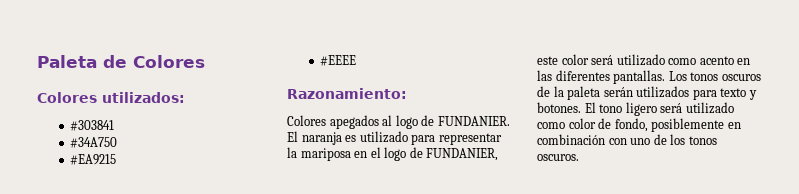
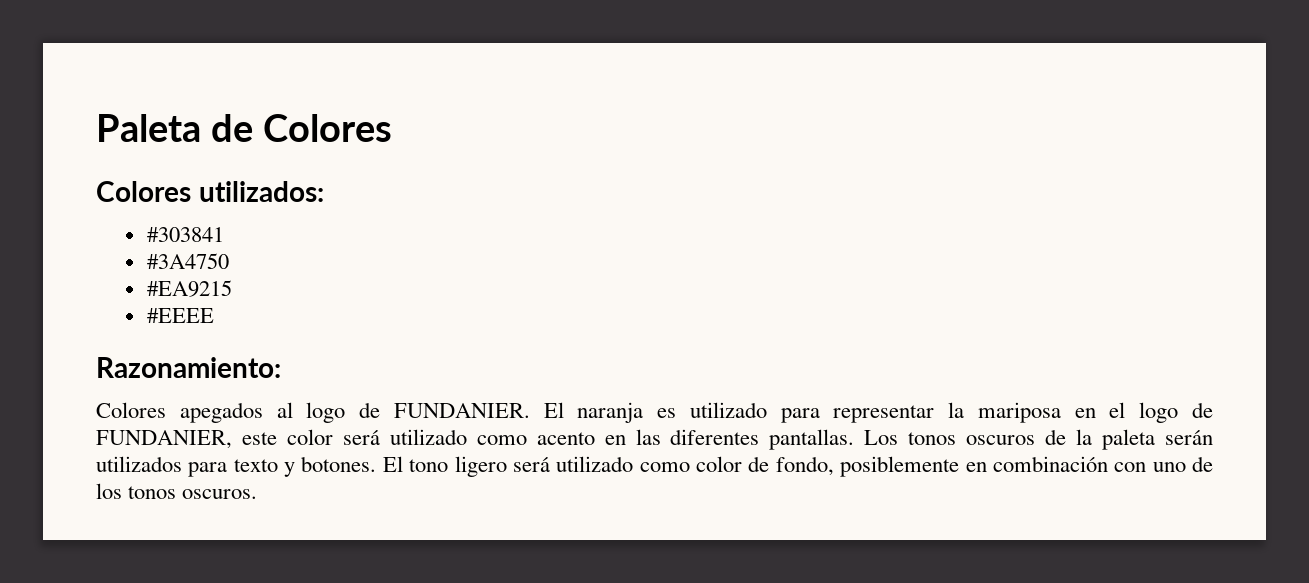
[70,137,118,148] #34A750 -> [146,253,229,269] #3A4750

